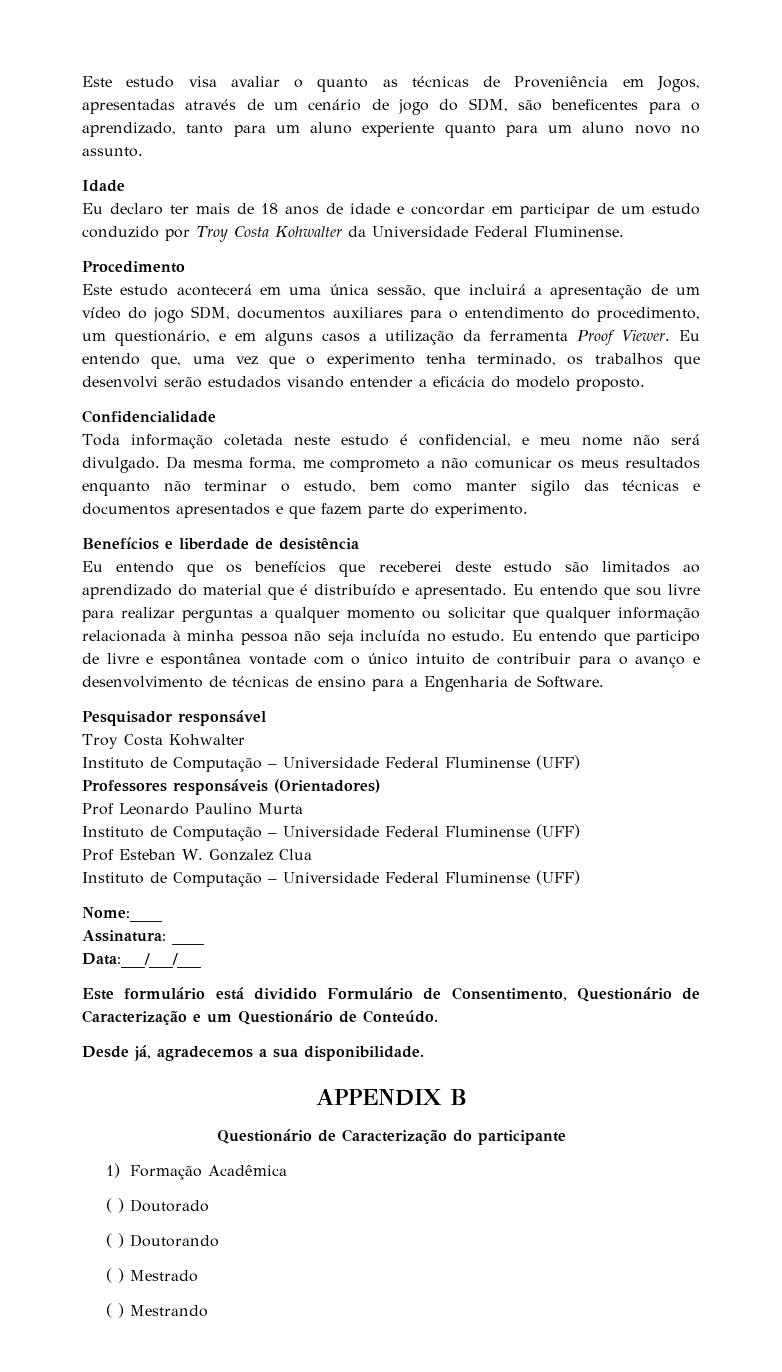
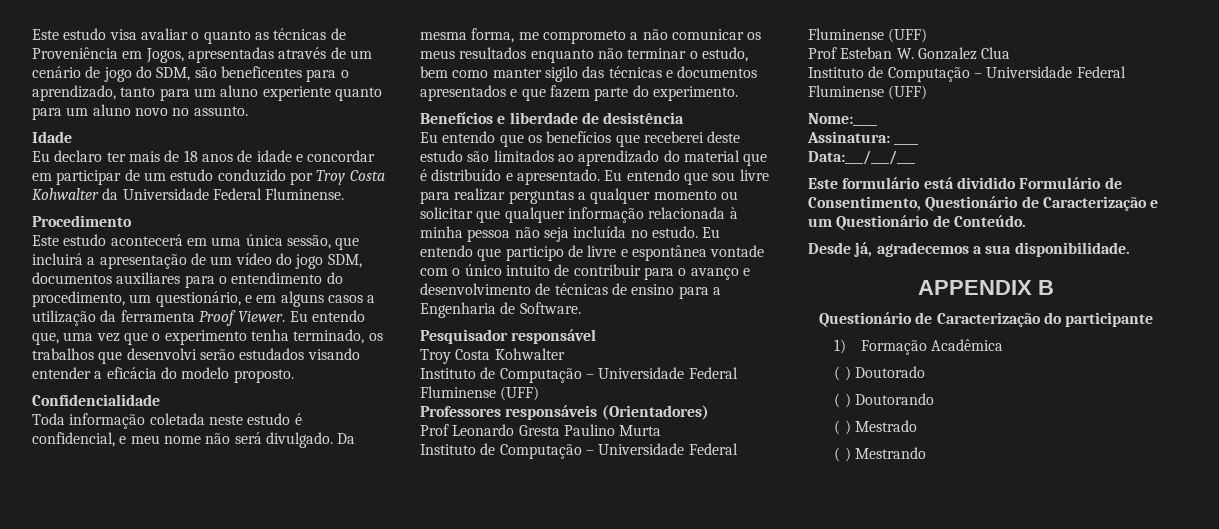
(189, 809) none -> [518,425,560,436] Gresta

